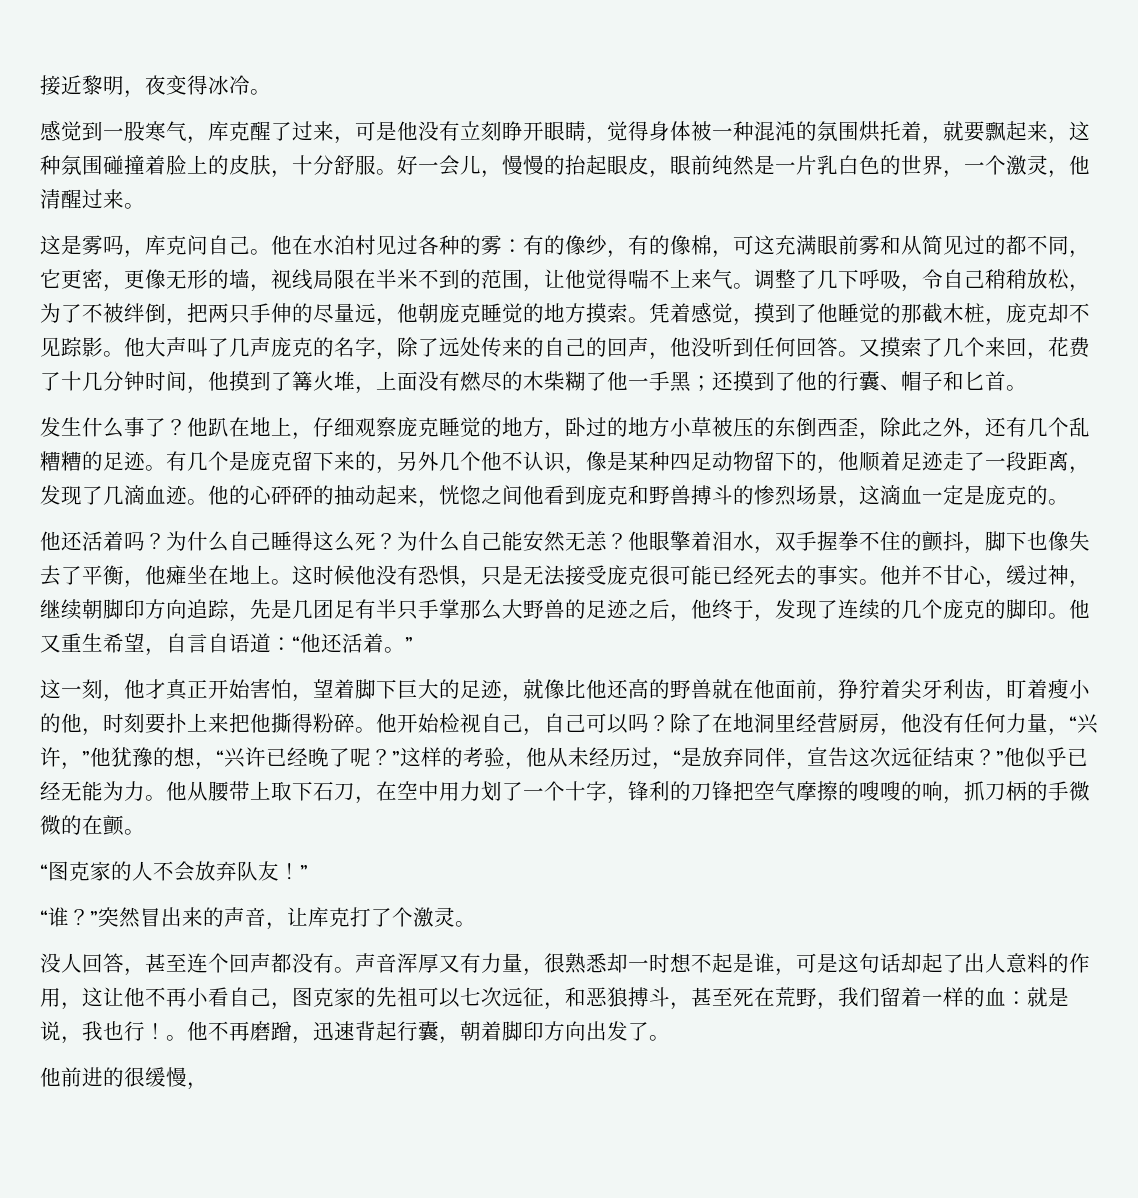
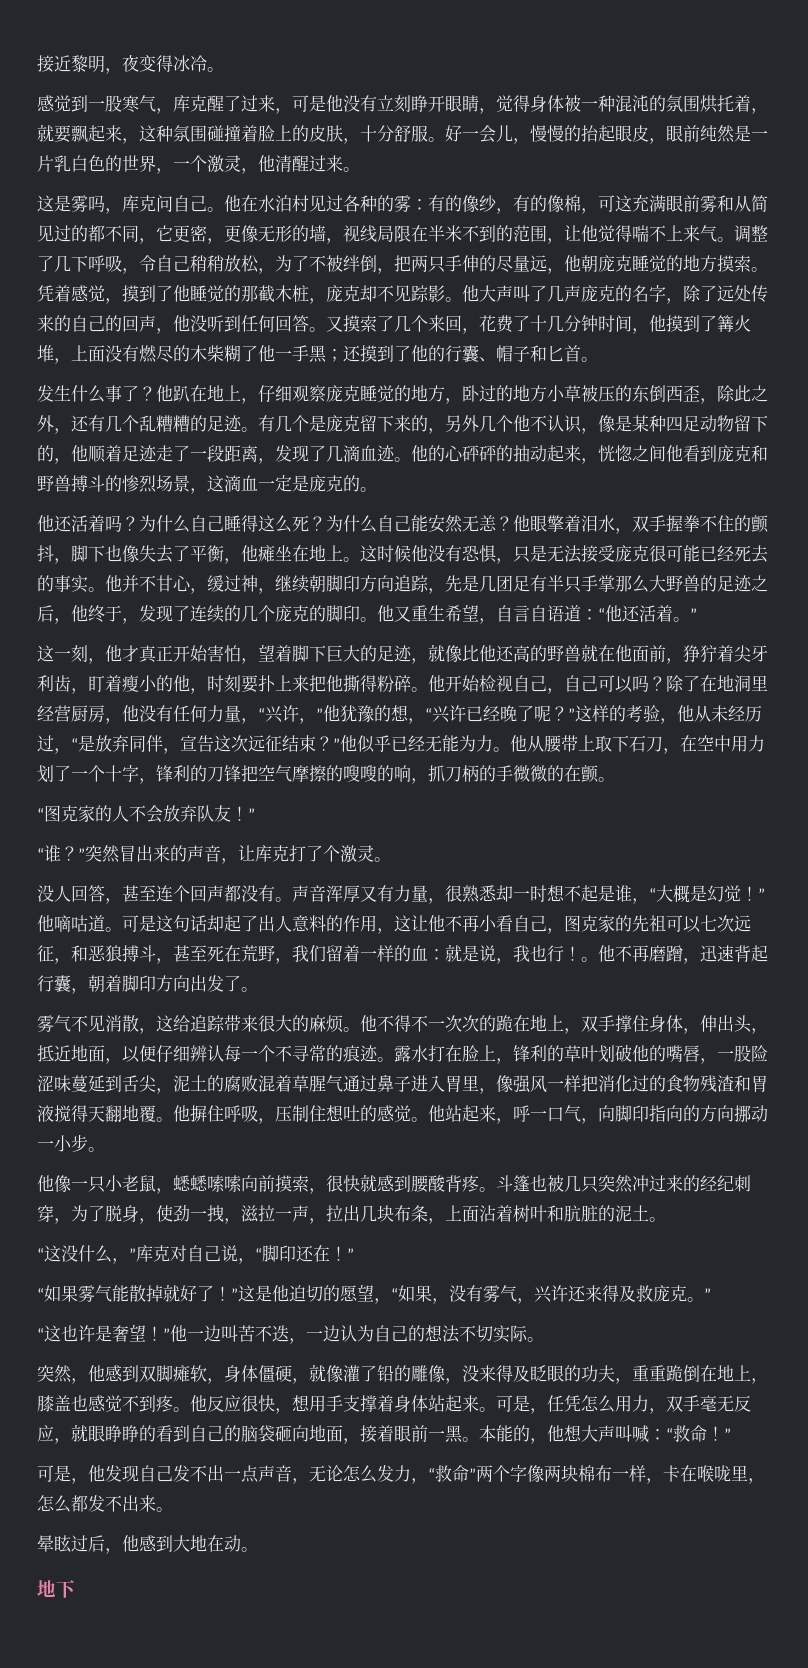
(796, 972) none -> [649,885,765,903] [37,915,122,933] “大概是幻觉！”他嘀咕道。
[40,1067,208,1090] 他前进的很缓慢， -> [37,1015,768,1034] [37,1044,768,1064] [37,1075,768,1094] [37,1105,768,1124] [37,1134,105,1152] [37,1174,751,1194] [37,1204,666,1224] [37,1245,354,1264] [37,1284,711,1304] [37,1324,544,1344] [37,1364,768,1384] [37,1395,751,1414] [37,1424,731,1444] [37,1465,765,1484] [37,1495,173,1513] [37,1535,258,1554] [37,1580,75,1598] 雾气不见消散，这给追踪带来很大的麻烦。他不得不一次次的跪在地上，双手撑住身体，伸出头，抵近地面，以便仔细辨认每一个不寻常的痕迹。露水打在脸上，锋利的草叶划破他的嘴唇，一股险涩味蔓延到舌尖，泥土的腐败混着草腥气通过鼻子进入胃里，像强风一样把消化过的食物残渣和胃液搅得天翻地覆。他摒住呼吸，压制住想吐的感觉。他站起来，呼一口气，向脚印指向的方向挪动一小步。 // 他像一只小老鼠，蟋蟋嗦嗦向前摸索，很快就感到腰酸背疼。斗篷也被几只突然冲过来的经纪刺穿，为了脱身，使劲一拽，滋拉一声，拉出几块布条，上面沾着树叶和肮脏的泥土。 // “这没什么，”库克对自己说，“脚印还在！” // “如果雾气能散掉就好了！”这是他迫切的愿望，“如果，没有雾气，兴许还来得及救庞克。” // “这也许是奢望！”他一边叫苦不迭，一边认为自己的想法不切实际。 // 突然，他感到双脚瘫软，身体僵硬，就像灌了铅的雕像，没来得及眨眼的功夫，重重跪倒在地上，膝盖也感觉不到疼。他反应很快，想用手支撑着身体站起来。可是，任凭怎么用力，双手毫无反应，就眼睁睁的看到自己的脑袋砸向地面，接着眼前一黑。本能的，他想大声叫喊：“救命！” // 可是，他发现自己发不出一点声音，无论怎么发力，“救命”两个字像两块棉布一样，卡在喉咙里，怎么都发不出来。 // 晕眩过后，他感到大地在动。 // 地下

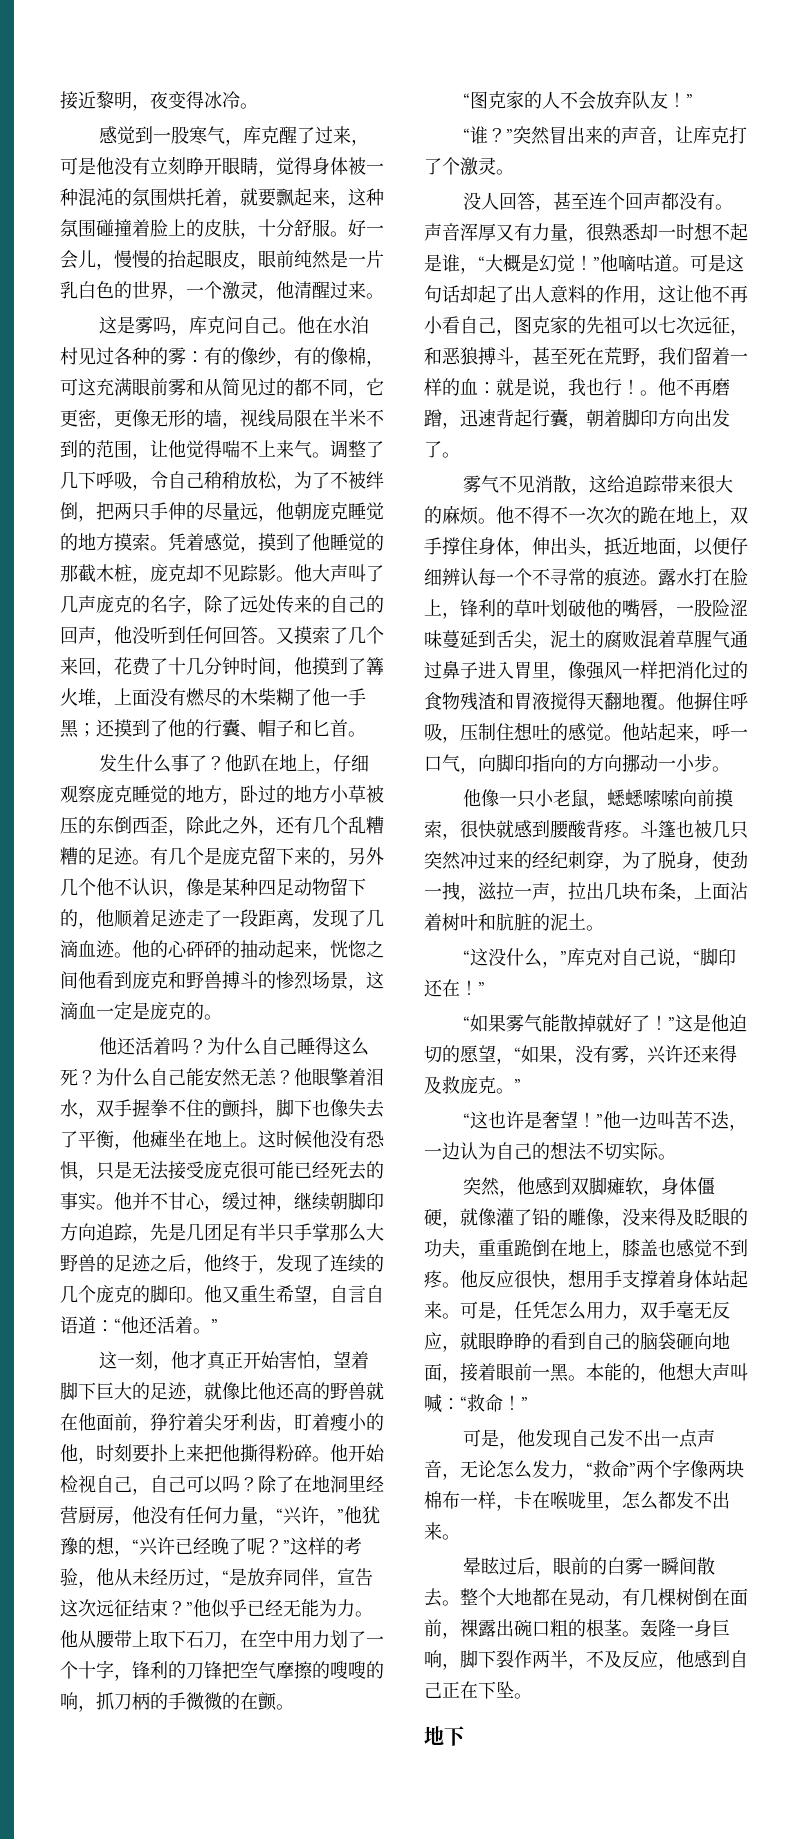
[500,1285,517,1302] 气 -> (629, 1054) none
[122,1535,241,1552] 他感到大地在动 -> [552,1557,715,1575] [424,1588,748,1608] [424,1619,730,1639] [424,1650,748,1670] [424,1681,514,1699] 眼前的白雾一瞬间散去。整个大地都在晃动，有几棵树倒在面前，裸露出碗口粗的根茎。轰隆一身巨响，脚下裂作两半，不及反应，他感到自己正在下坠

